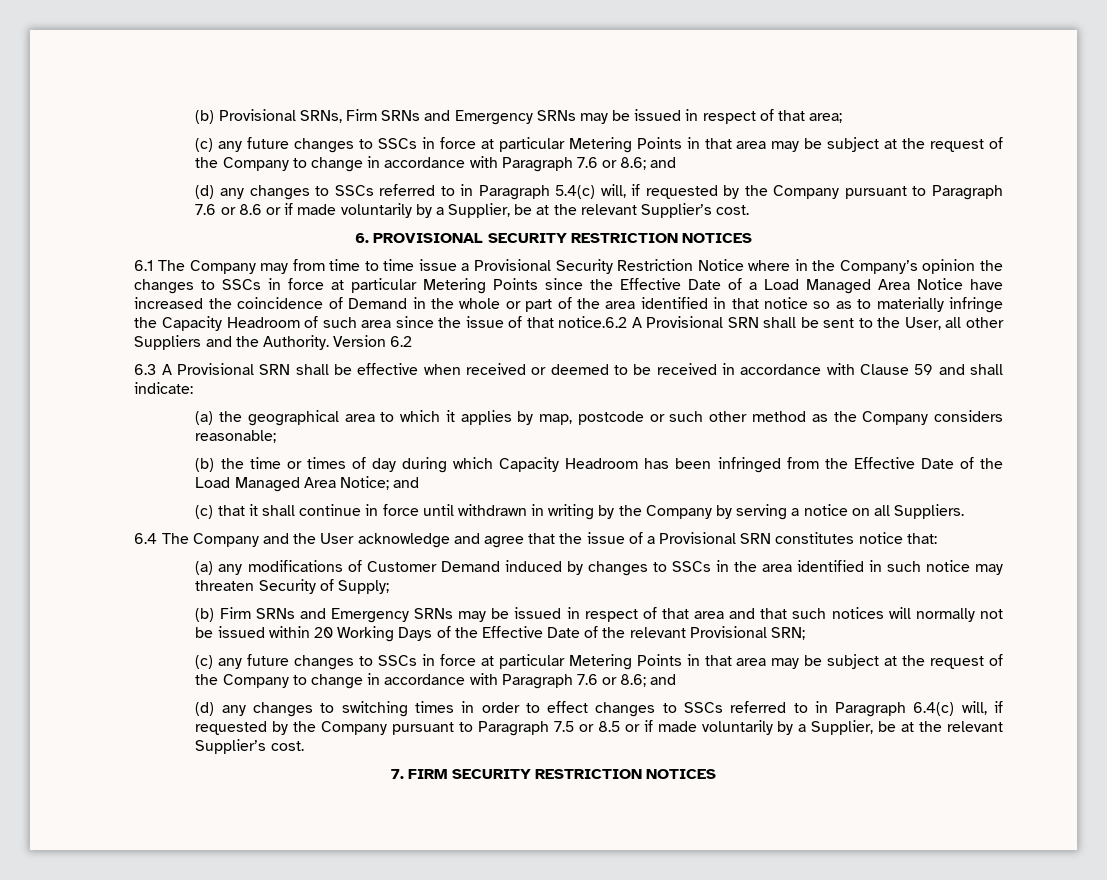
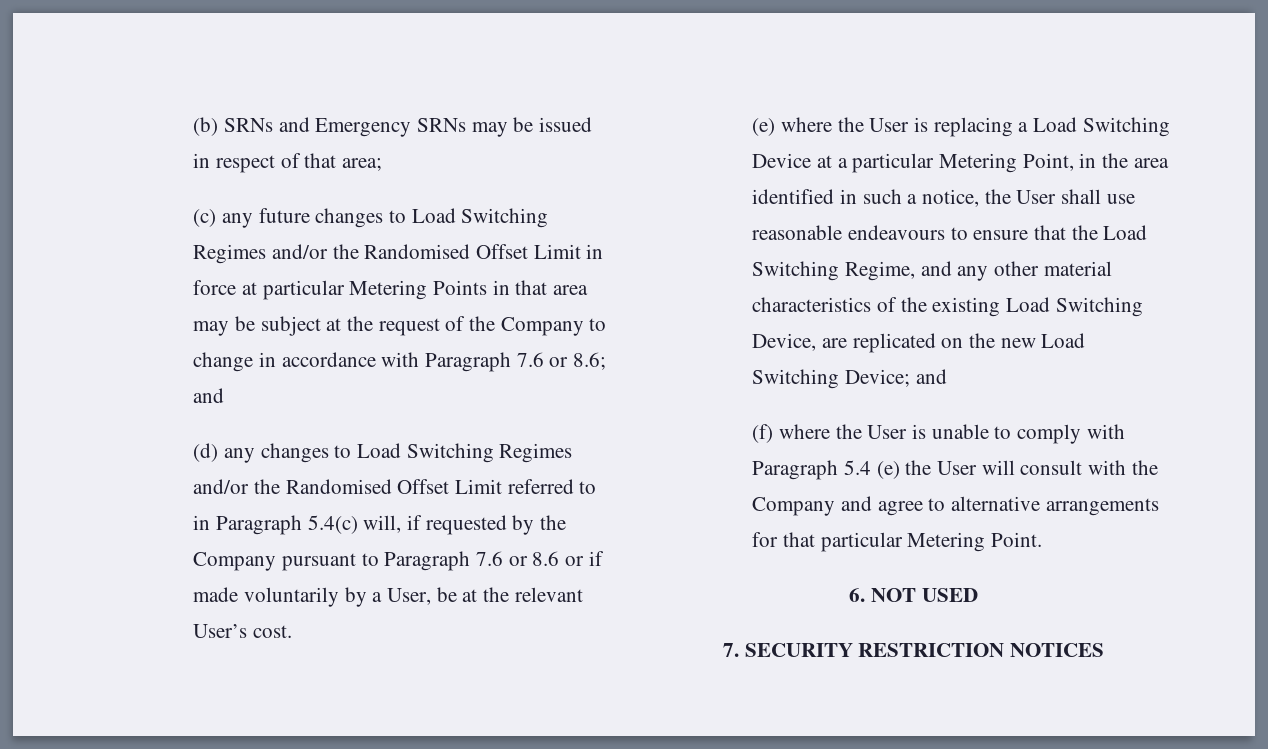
[195,109,378,124] (b) Provisional SRNs, Firm -> [193,117,219,136] (b)
[378,138,418,149] SSCs -> [411,208,549,228] [193,244,581,264] Load Switching Regimes and/or the Randomised Offset Limit
[334,185,374,196] SSCs -> [356,443,573,463] [193,479,502,494] Load Switching Regimes and/or the Randomised Offset Limit
[448,203,750,218] [355,233,752,243] [134,259,1003,274] [134,278,1003,294] [134,297,1003,313] [134,316,1004,331] [134,335,413,350] [134,363,1003,375] [134,382,194,394] [195,410,1004,426] [195,430,277,443] [195,457,1004,473] [195,476,420,492] [195,504,965,520] [134,532,937,548] [195,560,711,576] Supplier, be at the relevant Supplier’s cost. // 6. PROVISIONAL SECURITY RESTRICTION NOTICES // 6.1 The Company may from time to time issue a Provisional Security Restriction Notice where in the Company’s opinion the changes to SSCs in force at particular Metering Points since the Effective Date of a Load Managed Area Notice have increased the coincidence of Demand in the whole or part of the area identified in that notice so as to materially infringe the Capacity Headroom of such area since the issue of that notice.6.2 A Provisional SRN shall be sent to the User, all other Suppliers and the Authority. Version 6.2 // 6.3 A Provisional SRN shall be effective when received or deemed to be received in accordance with Clause 59 and shall indicate: // (a) the geographical area to which it applies by map, postcode or such other method as the Company considers reasonable; // (b) the time or times of day during which Capacity Headroom has been infringed from the Effective Date of the Load Managed Area Notice; and // (c) that it shall continue in force until withdrawn in writing by the Company by serving a notice on all Suppliers. // 6.4 The Company and the User acknowledge and agree that the issue of a Provisional SRN constitutes notice that: // (a) any modifications of Customer Demand induced by changes to SSCs -> [386,587,583,605] [193,624,292,638] [752,117,1170,137] [752,153,1074,173] User, be at the relevant User’s cost. // (e) where the User is replacing a Load Switching Device at a particular Metering Point,
[925,560,1003,575] [195,579,390,594] [195,607,1004,623] [195,626,806,642] [195,654,1004,670] [195,673,677,689] [195,701,1004,717] [195,720,1003,736] [195,739,304,754] notice may threaten Security of Supply; // (b) Firm SRNs and Emergency SRNs may be issued in respect of that area and that such notices will normally not be issued within 20 Working Days of the Effective Date of the relevant Provisional SRN; // (c) any future changes to SSCs in force at particular Metering Points in that area may be subject at the request of the Company to change in accordance with Paragraph 7.6 or 8.6; and // (d) any changes to switching times in order to effect changes to SSCs referred to in Paragraph 6.4(c) will, if requested by the Company pursuant to Paragraph 7.5 or 8.5 or if made voluntarily by a Supplier, be at the relevant Supplier’s cost. -> [907,189,1135,207] [752,225,1148,240] [752,261,1112,281] [752,297,1143,317] [752,333,1086,353] [752,369,947,389] [752,424,1125,444] [752,460,1158,480] [752,496,1159,516] [752,532,1042,552] [849,588,978,602] a notice, the User shall use reasonable endeavours to ensure that the Load Switching Regime, and any other material characteristics of the existing Load Switching Device, are replicated on the new Load Switching Device; and // (f) where the User is unable to comply with Paragraph 5.4 (e) the User will consult with the Company and agree to alternative arrangements for that particular Metering Point. // 6. NOT USED
[408,769,448,779] FIRM -> (739, 650) none

